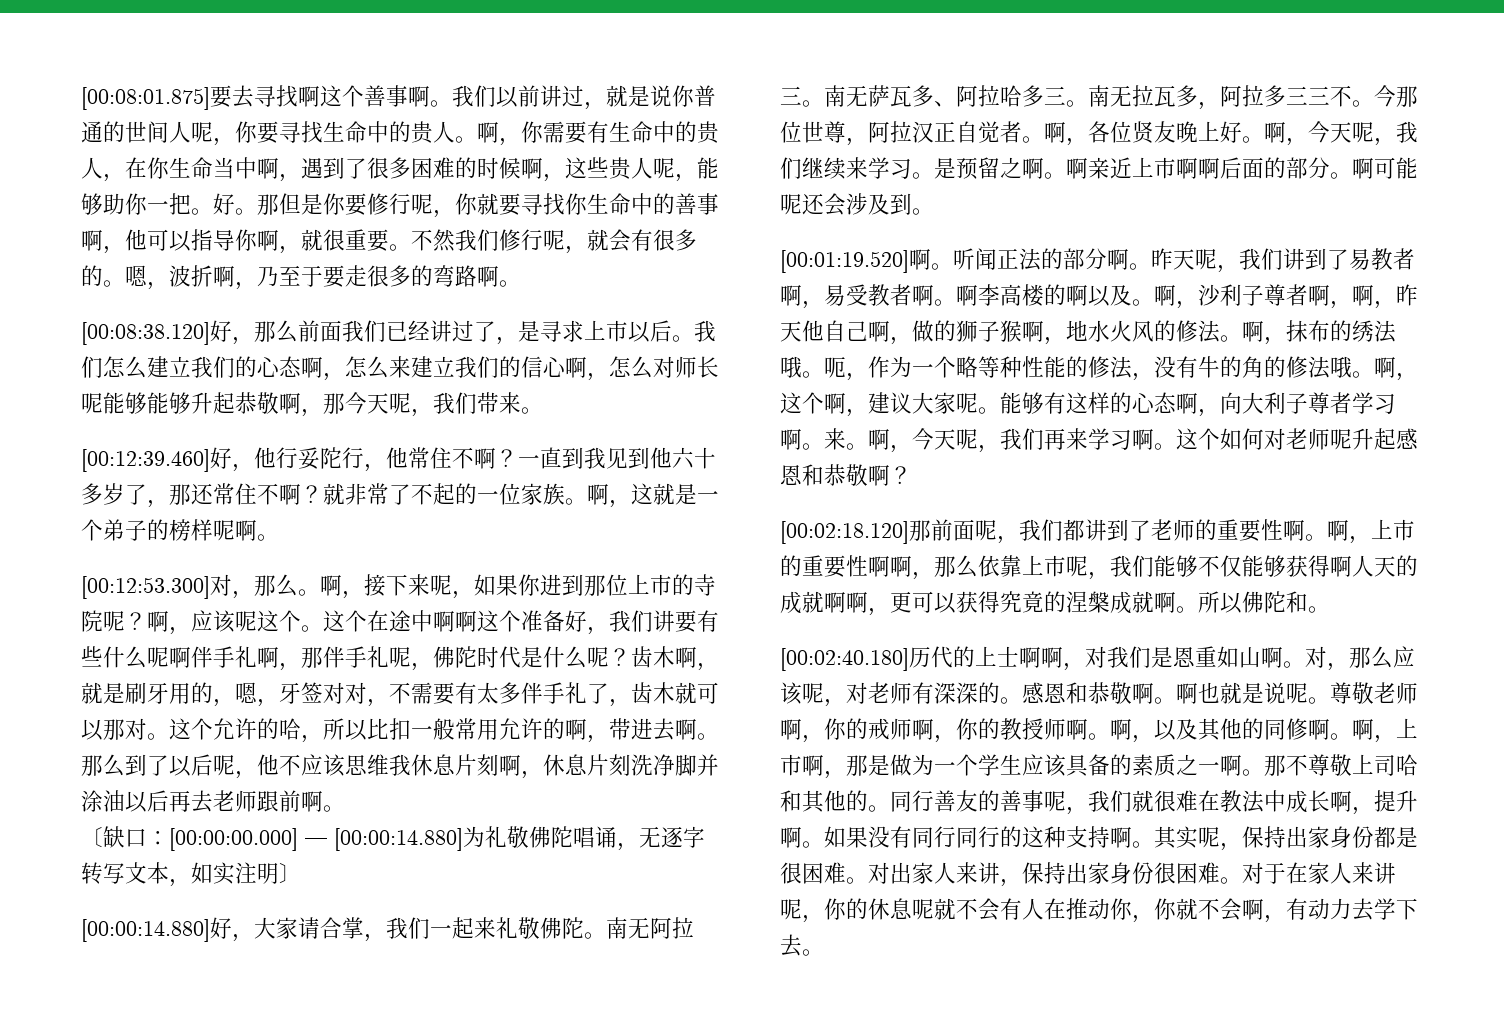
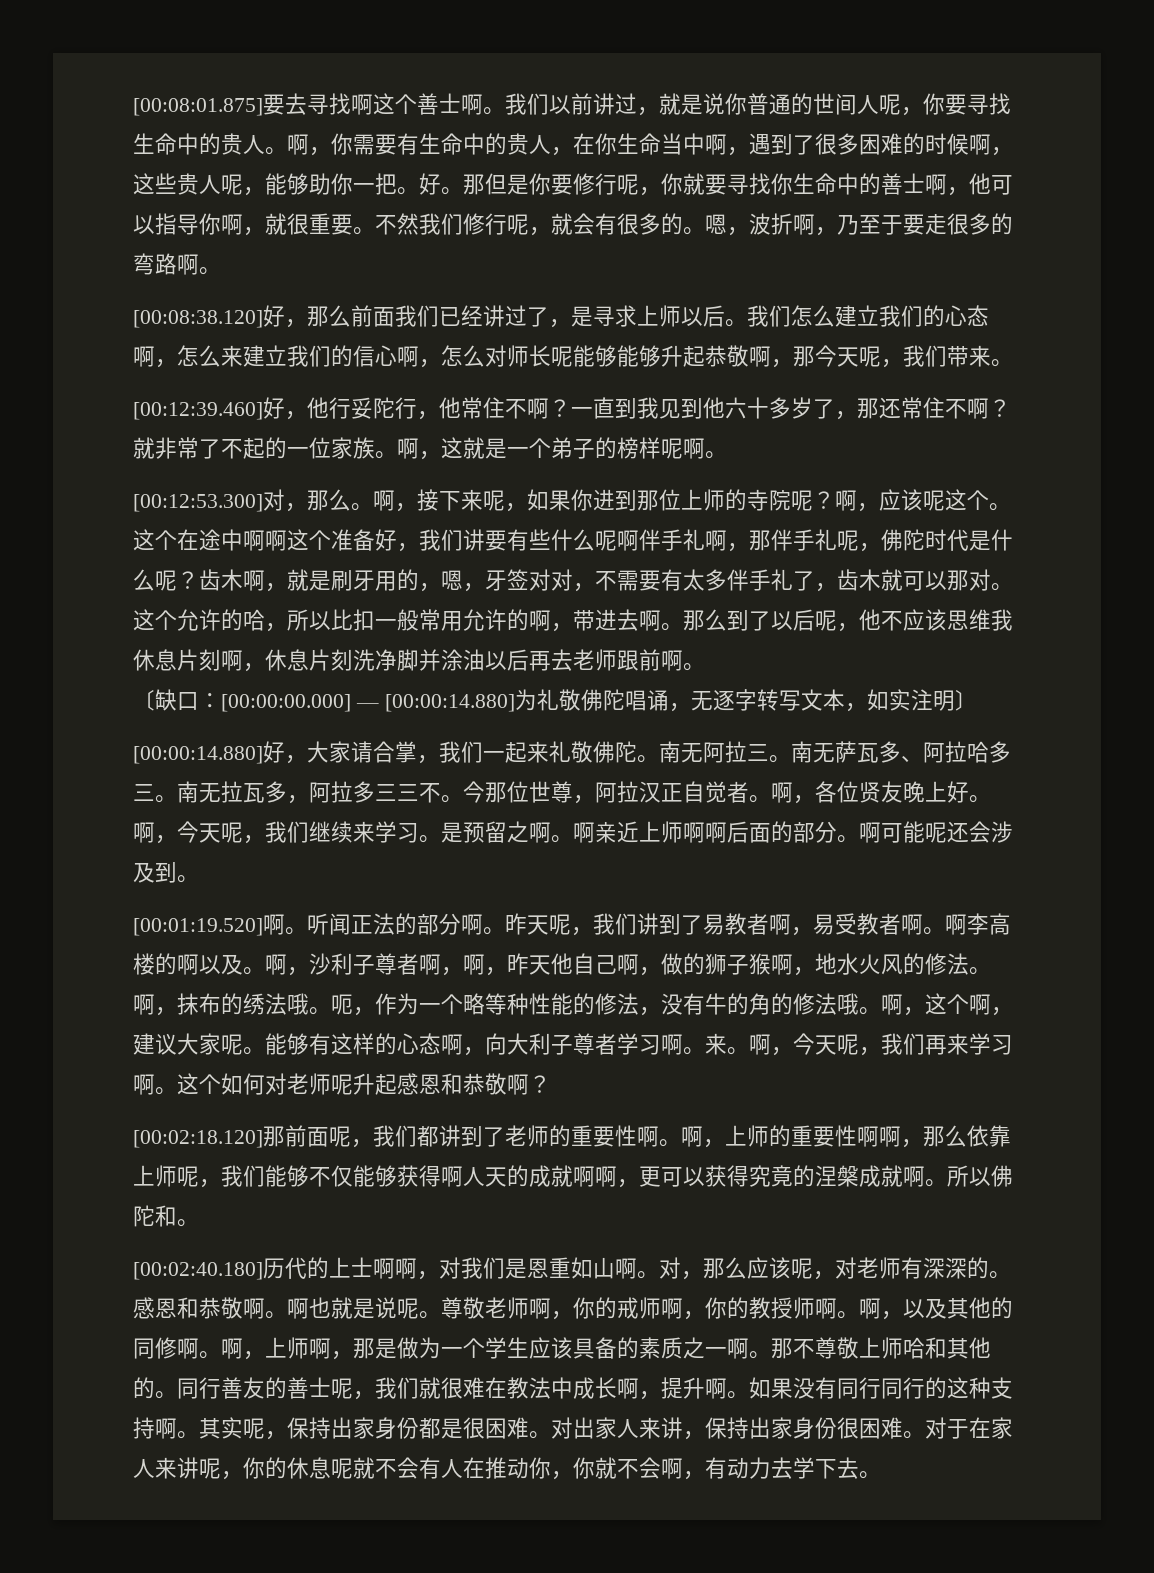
[386,85,408,107] 事 -> [439,93,461,113] 士
[697,193,719,215] 事 -> [903,173,925,193] 士
[606,320,628,342] 市 -> [659,305,681,327] 师
[650,574,672,596] 市 -> [703,489,725,511] 师
[1154,157,1176,179] 市 -> [661,821,683,843] 师
[1393,519,1415,541] 市 -> [747,1125,769,1147] 师
[1044,555,1066,577] 市 -> [155,1165,177,1187] 师
[780,754,802,776] 市 -> [287,1337,309,1359] 师
[1374,754,1396,776] 司 -> [881,1337,903,1359] 师
[1022,790,1044,812] 事 -> [309,1377,331,1397] 士

